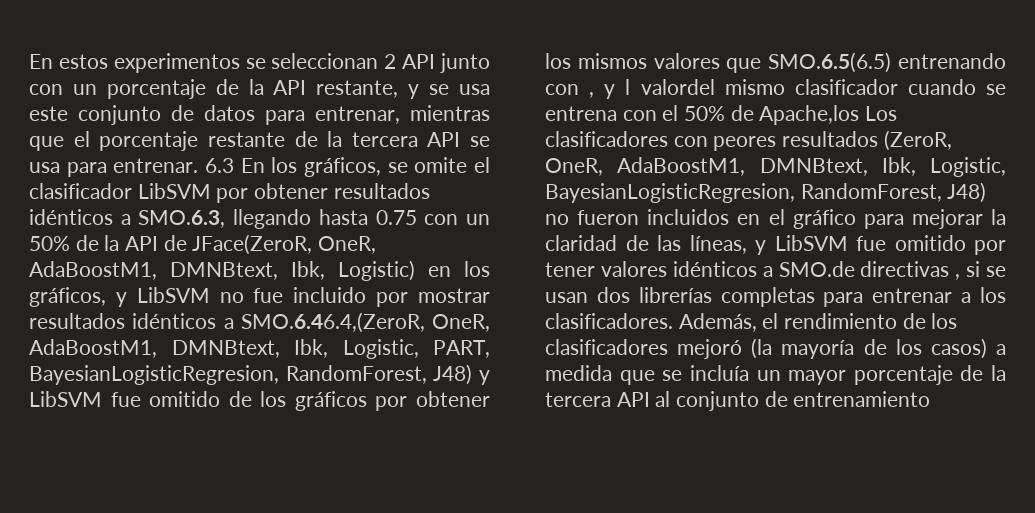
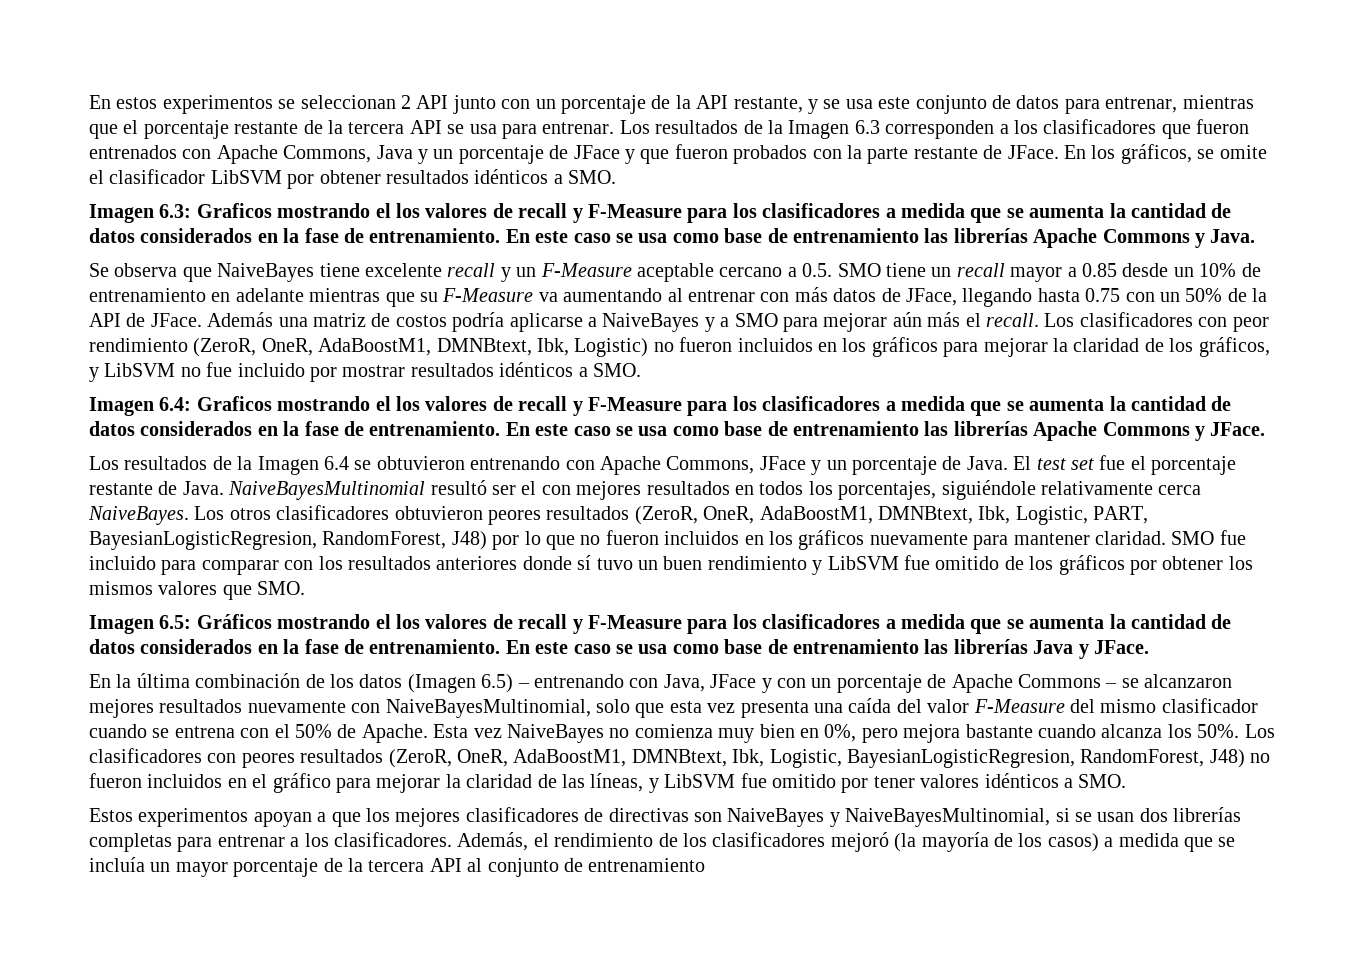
[204,158,234,173] 6.3 -> [619,119,1250,139] [89,144,1059,164] Los resultados de la Imagen 6.3 corresponden a los clasificadores que fueron entrenados con Apache Commons, Java y un porcentaje de JFace y que fueron probados con la parte restante de JFace.
[138,210,226,228] SMO.6.3, -> [568,170,617,184] [89,203,1232,223] [89,228,1256,248] [89,263,1261,282] [89,287,957,307] SMO. // Imagen 6.3: Graficos mostrando el los valores de recall y F-Measure para los clasificadores a medida que se aumenta la cantidad de datos considerados en la fase de entrenamiento. En este caso se usa como base de entrenamiento las librerías Apache Commons y Java. // Se observa que NaiveBayes tiene excelente recall y un F-Measure aceptable cercano a 0.5. SMO tiene un recall mayor a 0.85 desde un 10% de entrenamiento en adelante mientras que su F-Measure va aumentando al entrenar con más datos de JFace,
[192,234,313,255] JFace(ZeroR, -> [150,312,1269,332] [89,338,257,357] JFace. Además una matriz de costos podría aplicarse a NaiveBayes y a SMO para mejorar aún más el recall. Los clasificadores con peor rendimiento (ZeroR,
[428,266,451,277] en -> [653,337,1164,357] no fueron incluidos en los gráficos para mejorar la claridad de
[240,312,425,333] SMO.6.46.4,(ZeroR, -> [593,363,641,377] [89,396,1232,416] [89,421,1266,441] [89,455,1237,475] [89,480,1202,500] [88,505,698,525] SMO. // Imagen 6.4: Graficos mostrando el los valores de recall y F-Measure para los clasificadores a medida que se aumenta la cantidad de datos considerados en la fase de entrenamiento. En este caso se usa como base de entrenamiento las librerías Apache Commons y JFace. // Los resultados de la Imagen 6.4 se obtuvieron entrenando con Apache Commons, JFace y un porcentaje de Java. El test set fue el porcentaje restante de Java. NaiveBayesMultinomial resultó ser el con mejores resultados en todos los porcentajes, siguiéndole relativamente cerca NaiveBayes. Los otros clasificadores obtuvieron peores resultados (ZeroR,
(473, 374) none -> [492,530,1246,550] [89,555,807,575] por lo que no fueron incluidos en los gráficos nuevamente para mantener claridad. SMO fue incluido para comparar con los resultados anteriores donde sí tuvo un buen rendimiento
[768,52,1006,73] [545,79,715,99] SMO.6.5(6.5) entrenando con , y l valordel -> [257,581,306,595] [89,614,1232,634] [89,639,1149,659] [89,673,1233,693] [89,698,1095,718] SMO. // Imagen 6.5: Gráficos mostrando el los valores de recall y F-Measure para los clasificadores a medida que se aumenta la cantidad de datos considerados en la fase de entrenamiento. En este caso se usa como base de entrenamiento las librerías Java y JFace. // En la última combinación de los datos (Imagen 6.5) – entrenando con Java, JFace y con un porcentaje de Apache Commons – se alcanzaron mejores resultados nuevamente con NaiveBayesMultinomial, solo que esta vez presenta una caída del valor F-Measure del
[759,105,860,125] Apache,los -> [361,724,1240,743] Apache. Esta vez NaiveBayes no comienza muy bien en 0%, pero mejora bastante cuando alcanza los 50%.
[778,261,961,280] SMO.de directivas , -> [1078,774,1127,788] [89,807,1051,827] SMO. // Estos experimentos apoyan a que los mejores clasificadores de directivas son NaiveBayes y NaiveBayesMultinomial,

